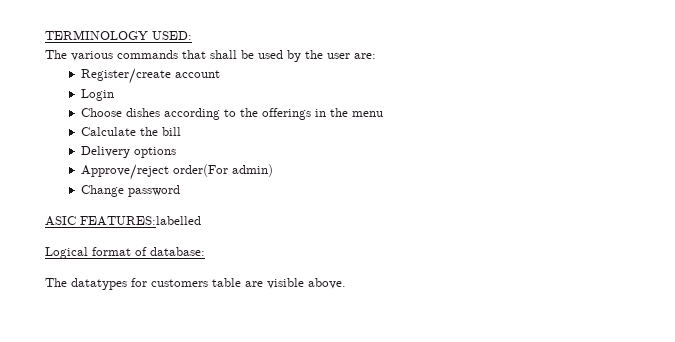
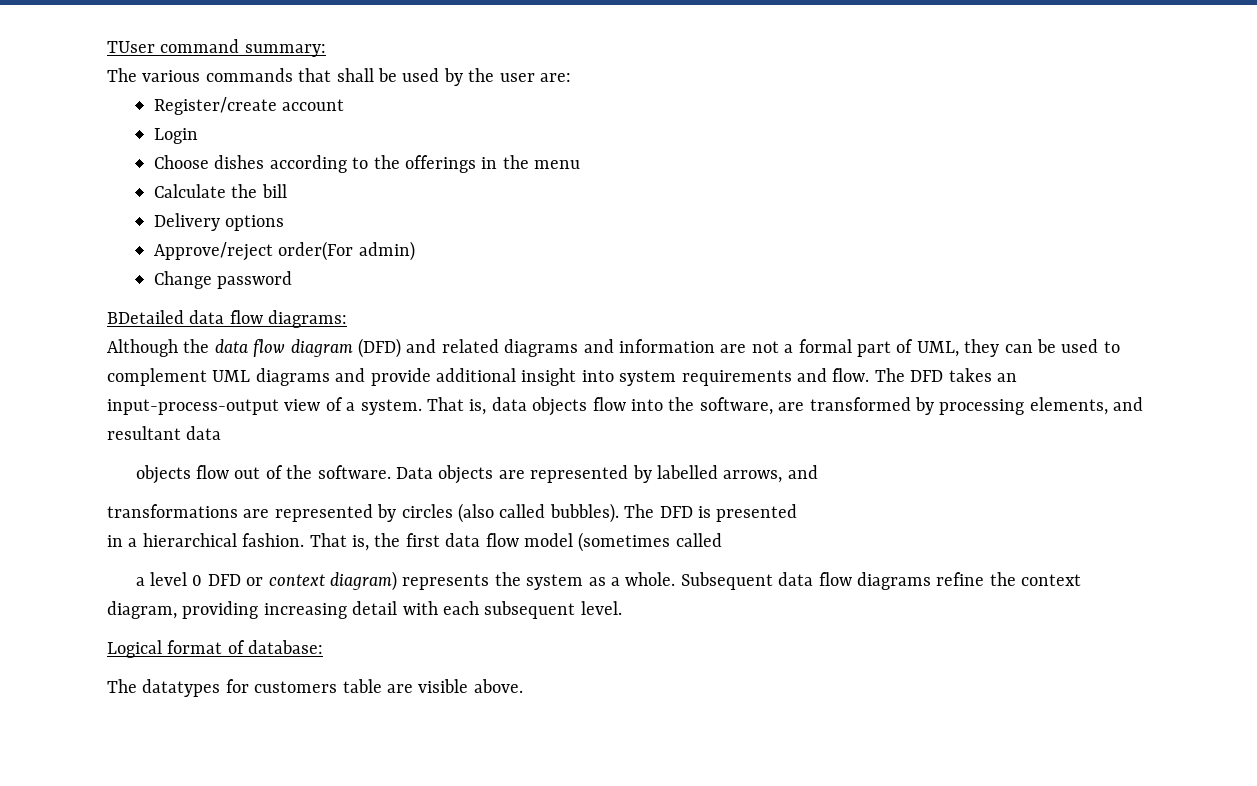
[45,30,192,40] TERMINOLOGY USED: -> [107,39,326,57] TUser command summary:
[45,216,201,226] ASIC FEATURES:labelled -> [107,310,348,328] [107,338,1120,358] [107,368,1017,386] [107,397,1144,416] [107,426,222,440] [135,465,818,484] [107,503,798,523] [107,532,722,552] [135,571,1082,591] [107,601,622,619] BDetailed data flow diagrams: // Although the data flow diagram (DFD) and related diagrams and information are not a formal part of UML, they can be used to complement UML diagrams and provide additional insight into system requirements and flow. The DFD takes an input-process-output view of a system. That is, data objects flow into the software, are transformed by processing elements, and resultant data // objects flow out of the software. Data objects are represented by labelled arrows, and // transformations are represented by circles (also called bubbles). The DFD is presented // in a hierarchical fashion. That is, the first data flow model (sometimes called // a level 0 DFD or context diagram) represents the system as a whole. Subsequent data flow diagrams refine the context diagram, providing increasing detail with each subsequent level.

